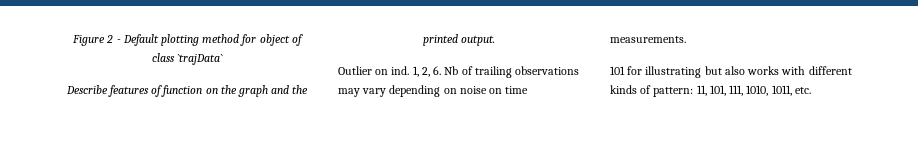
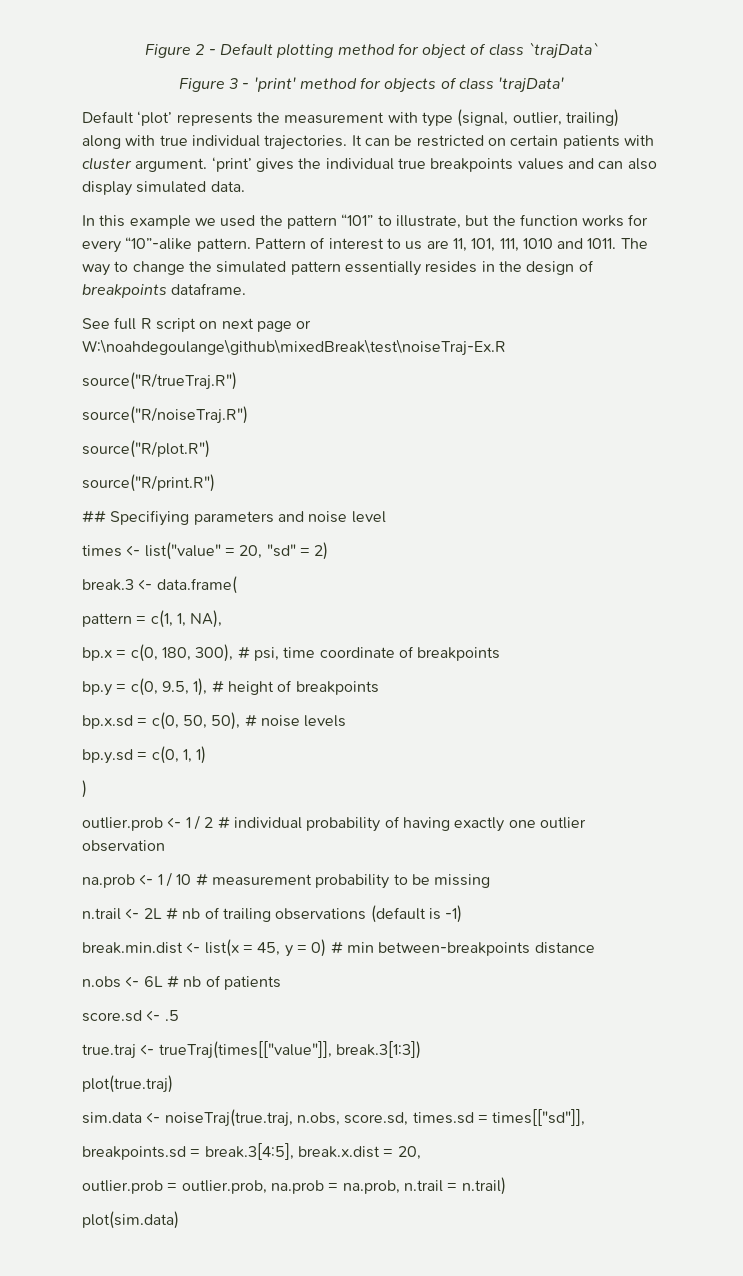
[65,85,309,97] [422,34,496,46] [338,66,580,78] [338,85,529,97] [610,36,686,43] [610,66,852,78] [610,85,811,97] Describe features of function on the graph and the printed output. // Outlier on ind. 1, 2, 6. Nb of trailing observations may vary depending on noise on time measurements. // 101 for illustrating but also works with different kinds of pattern: 11, 101, 111, 1010, 1011, etc. -> [178,77,565,93] [82,109,619,127] [82,135,654,150] [82,157,657,172] [82,181,245,196] [82,214,649,229] [82,237,648,253] [82,260,594,276] [82,283,247,298] [82,317,312,332] [82,339,506,356] [82,372,237,390] [82,406,248,424] [82,440,210,458] [82,474,215,492] [82,510,386,526] [82,542,329,560] [82,576,237,594] [82,610,223,628] [82,644,501,662] [82,678,379,696] [82,712,347,730] [82,746,207,764] [82,780,87,798] [82,815,586,832] [82,840,165,852] [82,872,491,889] [82,905,463,923] [82,939,595,957] [82,975,281,990] [82,1010,179,1022] [82,1041,421,1059] [82,1075,173,1093] [82,1109,586,1127] [82,1143,421,1160] [82,1177,506,1195] [82,1211,179,1229] Figure 3 - 'print' method for objects of class 'trajData' // Default ‘plot’ represents the measurement with type (signal, outlier, trailing) along with true individual trajectories. It can be restricted on certain patients with cluster argument. ‘print’ gives the individual true breakpoints values and can also display simulated data. // In this example we used the pattern “101” to illustrate, but the function works for every “10”-alike pattern. Pattern of interest to us are 11, 101, 111, 1010 and 1011. The way to change the simulated pattern essentially resides in the design of breakpoints dataframe. // See full R script on next page or W:\noahdegoulange\github\mixedBreak\test\noiseTraj-Ex.R // source("R/trueTraj.R") // source("R/noiseTraj.R") // source("R/plot.R") // source("R/print.R") // ## Specifiying parameters and noise level // times <- list("value" = 20, "sd" = 2) // break.3 <- data.frame( // pattern = c(1, 1, NA), // bp.x = c(0, 180, 300), # psi, time coordinate of breakpoints // bp.y = c(0, 9.5, 1), # height of breakpoints // bp.x.sd = c(0, 50, 50), # noise levels // bp.y.sd = c(0, 1, 1) // ) // outlier.prob <- 1 / 2 # individual probability of having exactly one outlier observation // na.prob <- 1 / 10 # measurement probability to be missing // n.trail <- 2L # nb of trailing observations (default is -1) // break.min.dist <- list(x = 45, y = 0) # min between-breakpoints distance // n.obs <- 6L # nb of patients // score.sd <- .5 // true.traj <- trueTraj(times[["value"]], break.3[1:3]) // plot(true.traj) // sim.data <- noiseTraj(true.traj, n.obs, score.sd, times.sd = times[["sd"]], // breakpoints.sd = break.3[4:5], break.x.dist = 20, // outlier.prob = outlier.prob, na.prob = na.prob, n.trail = n.trail) // plot(sim.data)

